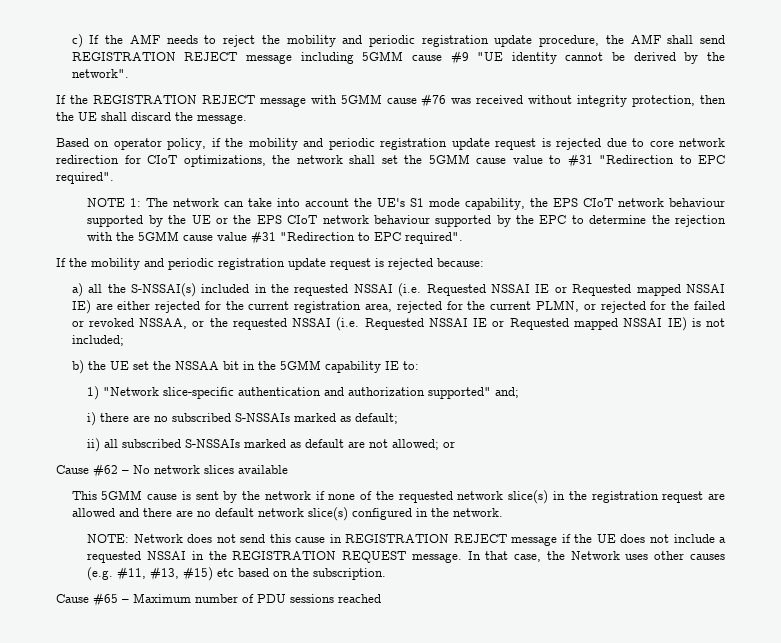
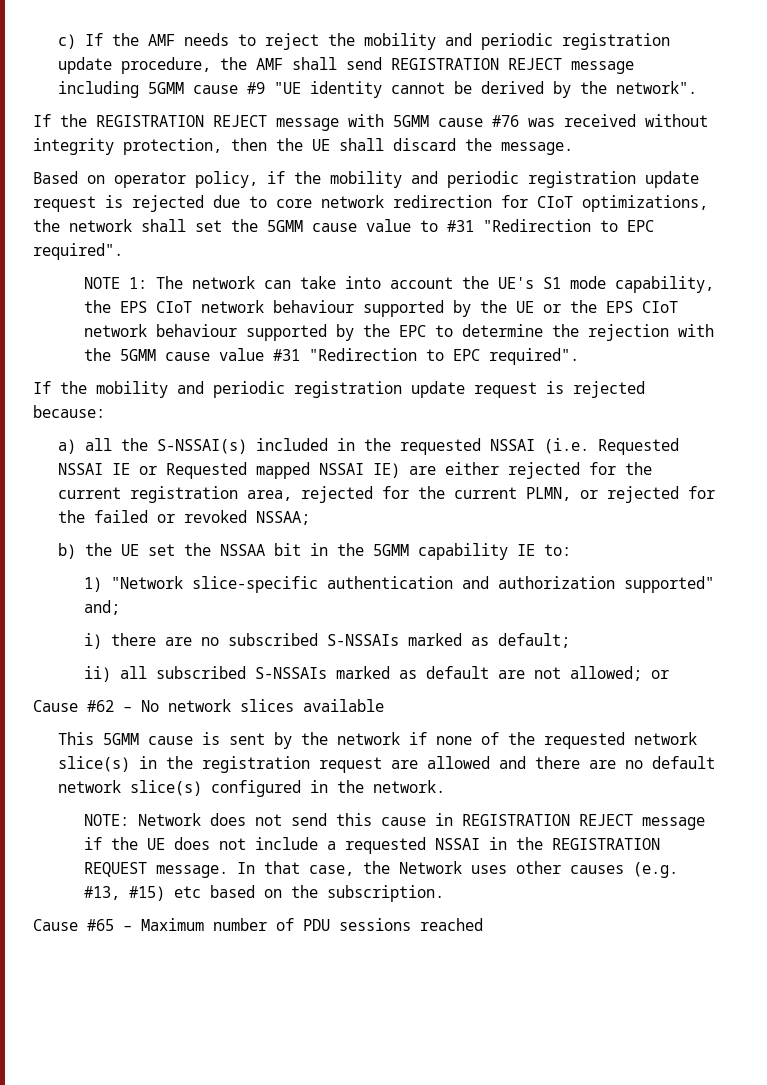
[139,317,725,331] [71,335,124,346] NSSAA, or the requested NSSAI (i.e. Requested NSSAI IE or Requested mapped NSSAI IE) is not included; -> [256,511,311,525] NSSAA;
[117,567,147,581] #11, -> (678, 870) none

